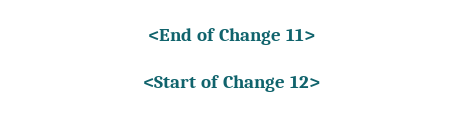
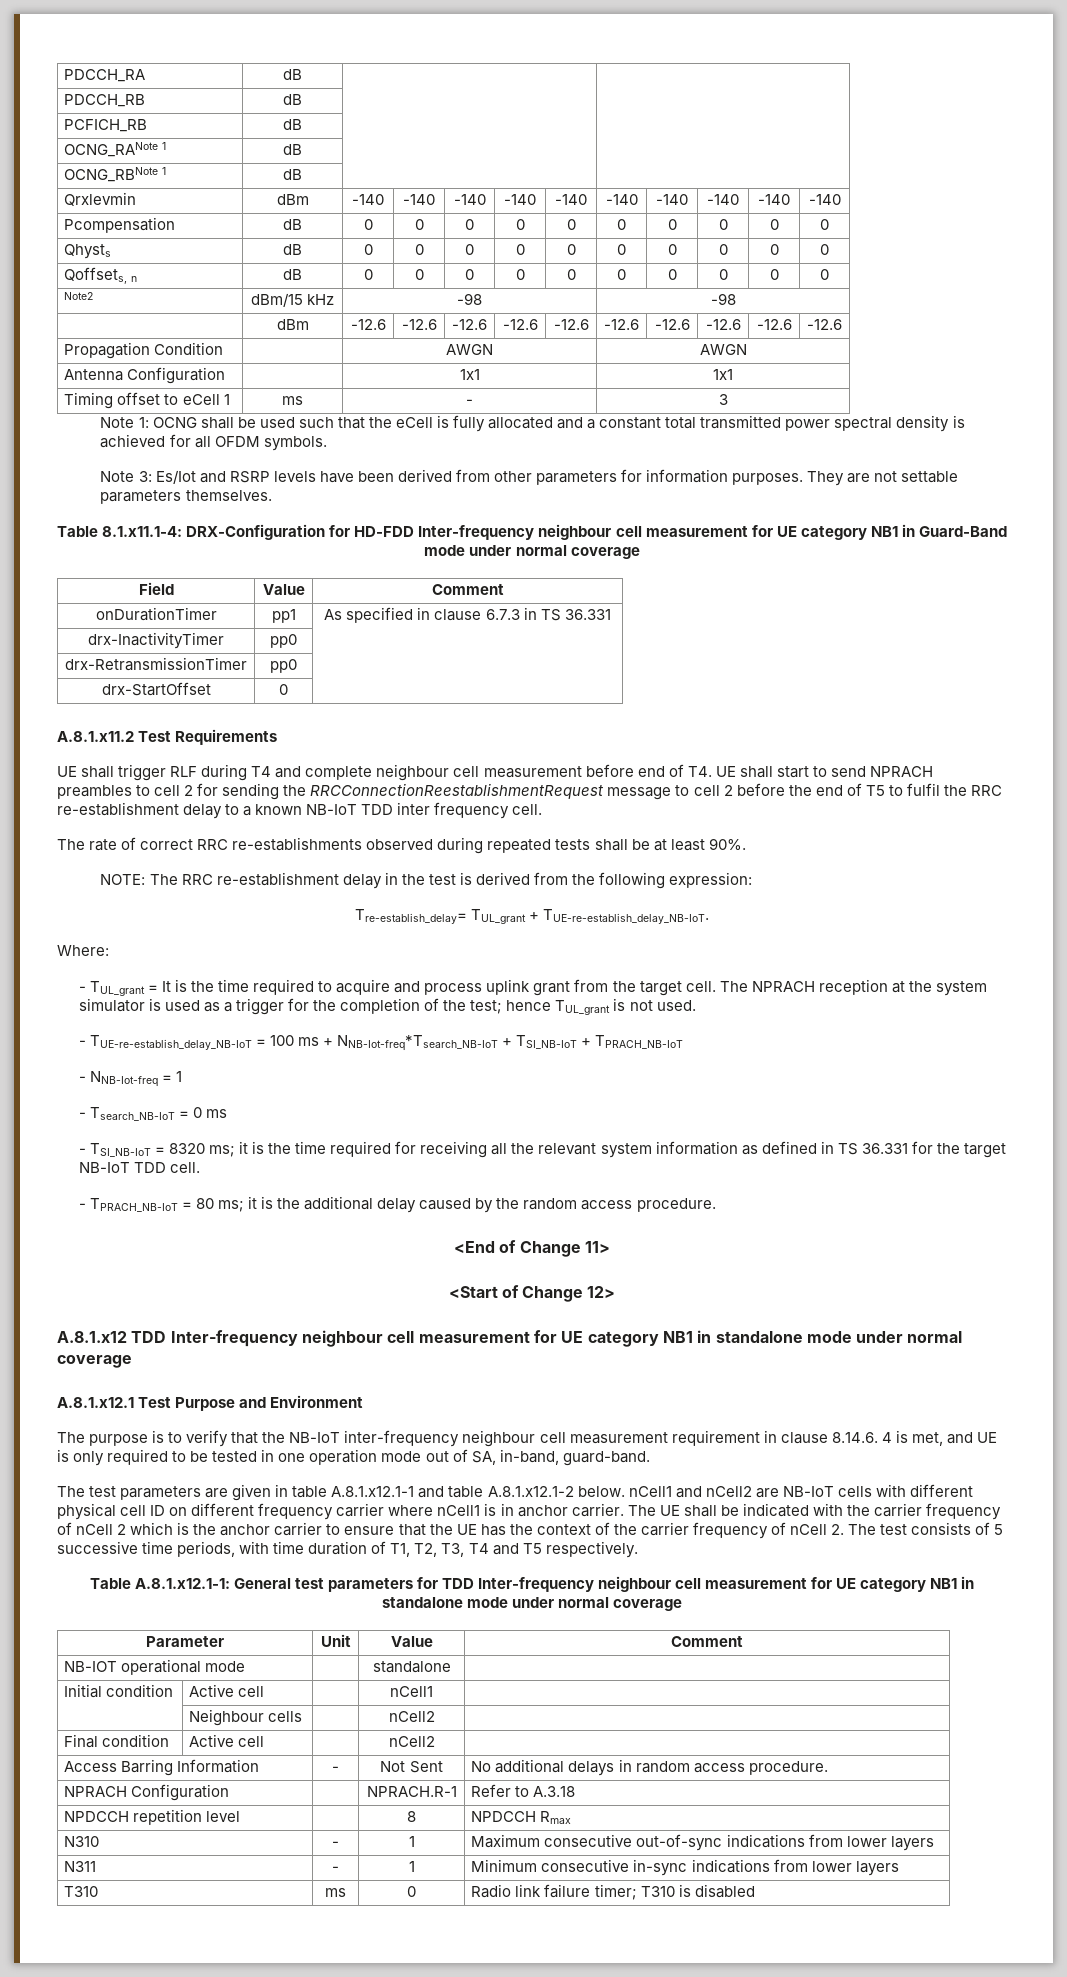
(148, 34) none -> [64,69,146,82] [283,69,302,80] [64,94,146,107] [283,94,302,105] [64,119,148,132] [283,119,302,130] [64,142,167,157] [283,144,302,155] [64,167,167,182] [283,169,302,180] [64,192,137,206] [276,194,309,205] [352,194,384,205] [403,194,435,205] [453,194,486,205] [504,194,536,205] [555,194,587,205] [605,194,638,205] [656,194,688,205] [707,194,739,205] [758,194,790,205] [808,194,841,205] [64,217,176,233] [283,219,302,230] [363,219,373,230] [414,219,424,230] [465,219,474,230] [515,219,525,230] [566,219,576,230] [617,219,626,230] [667,219,677,230] [718,219,728,230] [769,219,779,230] [820,219,829,230] [64,244,112,259] [283,244,302,255] [363,244,373,255] [414,244,424,255] [465,244,474,255] [515,244,525,255] [566,244,576,255] [617,244,626,255] [667,244,677,255] [718,244,728,255] [769,244,779,255] [820,244,829,255] [64,267,138,284] [283,269,302,280] [363,269,373,280] [414,269,424,280] [465,269,474,280] [515,269,525,280] [566,269,576,280] [617,269,626,280] [667,269,677,280] [718,269,728,280] [769,269,779,280] [820,269,829,280] [64,292,94,300] [250,293,335,307] [457,293,483,305] [710,293,736,305] [276,319,309,330] [350,319,386,330] [401,319,437,330] [452,319,487,330] [502,319,538,330] [553,319,589,330] [604,319,639,330] [654,319,690,330] [705,319,741,330] [756,319,792,330] [807,319,842,330] [64,342,224,359] [446,344,494,355] [699,344,747,355] [64,367,226,384] [459,369,480,380] [713,369,733,380] [64,392,230,409] [282,396,303,405] [466,399,474,405] [718,394,728,405] [100,415,965,432] [100,434,327,451] [100,469,959,486] [100,490,272,504] [57,524,1007,540] [424,545,640,559] [138,582,174,595] [262,584,305,595] [431,584,504,595] [95,607,217,621] [271,609,296,623] [324,607,611,623] [88,632,224,649] [270,634,297,648] [65,657,247,671] [270,659,297,673] [101,682,211,696] [279,684,288,695] [57,729,278,745] [57,764,933,781] [57,783,1002,800] [57,802,543,819] [57,837,746,854] [100,872,753,889] [354,909,710,924] [57,945,109,956] [78,979,987,996] [78,998,696,1015] [78,1035,684,1051] [78,1071,182,1087] [78,1107,227,1121] [78,1141,1006,1158] [78,1162,200,1173] [78,1196,716,1213] PDCCH_RA | dB | | // PDCCH_RB | dB | | // PCFICH_RB | dB | | // OCNG_RANote 1 | dB | | // OCNG_RBNote 1 | dB | | // Qrxlevmin | dBm | -140 | -140 | -140 | -140 | -140 | -140 | -140 | -140 | -140 | -140 // Pcompensation | dB | 0 | 0 | 0 | 0 | 0 | 0 | 0 | 0 | 0 | 0 // Qhysts | dB | 0 | 0 | 0 | 0 | 0 | 0 | 0 | 0 | 0 | 0 // Qoffsets, n | dB | 0 | 0 | 0 | 0 | 0 | 0 | 0 | 0 | 0 | 0 // Note2 | dBm/15 kHz | -98 | -98 // | dBm | -12.6 | -12.6 | -12.6 | -12.6 | -12.6 | -12.6 | -12.6 | -12.6 | -12.6 | -12.6 // Propagation Condition | | AWGN | AWGN // Antenna Configuration | | 1x1 | 1x1 // Timing offset to eCell 1 | ms | - | 3 // Note 1: OCNG shall be used such that the eCell is fully allocated and a constant total transmitted power spectral density is achieved for all OFDM symbols. // Note 3: Es/Iot and RSRP levels have been derived from other parameters for information purposes. They are not settable parameters themselves. // Table 8.1.x11.1-4: DRX-Configuration for HD-FDD Inter-frequency neighbour cell measurement for UE category NB1 in Guard-Band mode under normal coverage // Field | Value | Comment // onDurationTimer | pp1 | As specified in clause 6.7.3 in TS 36.331 // drx-InactivityTimer | pp0 | // drx-RetransmissionTimer | pp0 | // drx-StartOffset | 0 | // A.8.1.x11.2 Test Requirements // UE shall trigger RLF during T4 and complete neighbour cell measurement before end of T4. UE shall start to send NPRACH preambles to cell 2 for sending the RRCConnectionReestablishmentRequest message to cell 2 before the end of T5 to fulfil the RRC re-establishment delay to a known NB-IoT TDD inter frequency cell. // The rate of correct RRC re-establishments observed during repeated tests shall be at least 90%. // NOTE: The RRC re-establishment delay in the test is derived from the following expression: // Tre-establish_delay= TUL_grant + TUE-re-establish_delay_NB-IoT. // Where: // - TUL_grant = It is the time required to acquire and process uplink grant from the target cell. The NPRACH reception at the system simulator is used as a trigger for the completion of the test; hence TUL_grant is not used. // - TUE-re-establish_delay_NB-IoT = 100 ms + NNB-Iot-freq*Tsearch_NB-IoT + TSI_NB-IoT + TPRACH_NB-IoT // - NNB-Iot-freq = 1 // - Tsearch_NB-IoT = 0 ms // - TSI_NB-IoT = 8320 ms; it is the time required for receiving all the relevant system information as defined in TS 36.331 for the target NB-IoT TDD cell. // - TPRACH_NB-IoT = 80 ms; it is the additional delay caused by the random access procedure. //
(320, 81) none -> [57,1330,963,1347] [57,1355,132,1368] [57,1395,364,1411] [57,1430,997,1447] [57,1449,650,1466] [57,1484,973,1501] [57,1503,1002,1520] [57,1522,1004,1539] [57,1541,638,1558] [89,1576,975,1592] [381,1597,683,1611] [146,1636,224,1647] [320,1634,351,1647] [390,1636,433,1647] [671,1636,743,1647] [64,1659,246,1675] [372,1661,451,1673] [64,1684,174,1698] [189,1684,265,1697] [390,1686,433,1697] [189,1709,303,1726] [388,1711,435,1722] [64,1734,170,1748] [189,1734,265,1747] [388,1736,435,1747] [64,1759,260,1776] [332,1766,339,1772] [380,1761,443,1773] [471,1759,828,1776] [64,1784,230,1801] [366,1786,457,1797] [471,1784,576,1797] [64,1809,241,1825] [407,1811,416,1822] [471,1811,572,1824] [64,1836,100,1847] [332,1841,339,1847] [408,1836,415,1847] [471,1834,934,1851] [64,1861,97,1872] [332,1866,339,1872] [408,1861,415,1872] [471,1859,899,1876] [64,1886,99,1897] [325,1888,346,1897] [407,1886,416,1897] [471,1884,755,1900] // A.8.1.x12 TDD Inter-frequency neighbour cell measurement for UE category NB1 in standalone mode under normal coverage // A.8.1.x12.1 Test Purpose and Environment // The purpose is to verify that the NB-IoT inter-frequency neighbour cell measurement requirement in clause 8.14.6. 4 is met, and UE is only required to be tested in one operation mode out of SA, in-band, guard-band. // The test parameters are given in table A.8.1.x12.1-1 and table A.8.1.x12.1-2 below. nCell1 and nCell2 are NB-IoT cells with different physical cell ID on different frequency carrier where nCell1 is in anchor carrier. The UE shall be indicated with the carrier frequency of nCell 2 which is the anchor carrier to ensure that the UE has the context of the carrier frequency of nCell 2. The test consists of 5 successive time periods, with time duration of T1, T2, T3, T4 and T5 respectively. // Table A.8.1.x12.1-1: General test parameters for TDD Inter-frequency neighbour cell measurement for UE category NB1 in standalone mode under normal coverage // Parameter | Unit | Value | Comment // NB-IOT operational mode | | standalone | // Initial condition | Active cell | | nCell1 | // | Neighbour cells | | nCell2 | // Final condition | Active cell | | nCell2 | // Access Barring Information | - | Not Sent | No additional delays in random access procedure. // NPRACH Configuration | | NPRACH.R-1 | Refer to A.3.18 // NPDCCH repetition level | | 8 | NPDCCH Rmax // N310 | - | 1 | Maximum consecutive out-of-sync indications from lower layers // N311 | - | 1 | Minimum consecutive in-sync indications from lower layers // T310 | ms | 0 | Radio link failure timer; T310 is disabled

